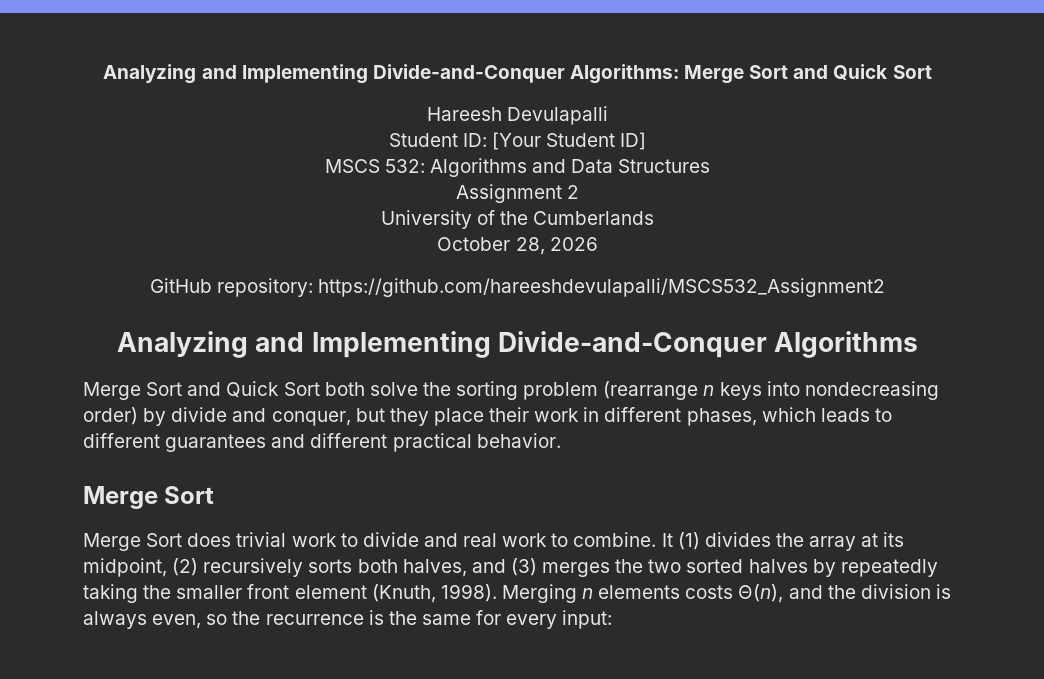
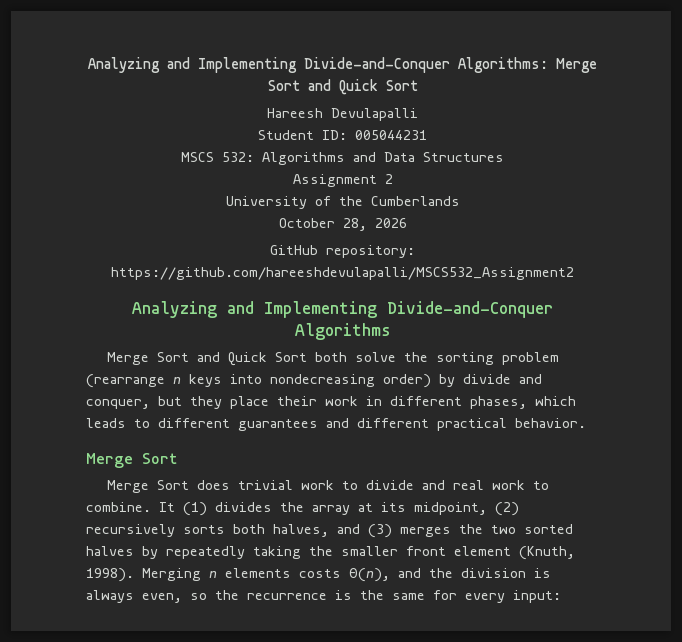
[492,132,647,150] [Your Student ID] -> [355,130,427,140] 005044231

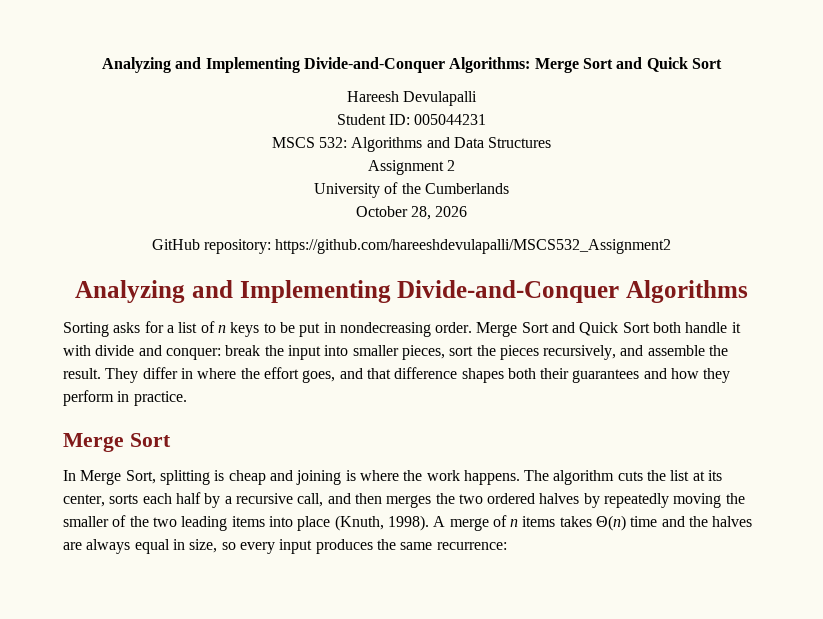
(391, 331) none -> [63,321,473,337] Sorting asks for a list of n keys to be put in nondecreasing order.
[355,352,560,365] [86,374,542,388] [86,396,576,409] [86,418,586,431] [86,453,178,468] [107,480,550,493] [86,502,519,516] [86,524,392,538] solve the sorting problem (rearrange n keys into nondecreasing order) by divide and conquer, but they place their work in different phases, which leads to different guarantees and different practical behavior. // Merge Sort // Merge Sort does trivial work to divide and real work to combine. It (1) divides the array at its midpoint, (2) recursively sorts both halves, and (3) -> [685,322,741,333] [63,345,729,360] [63,367,731,383] [63,390,187,406] [63,433,171,452] [63,470,723,485] [63,492,382,508] handle it with divide and conquer: break the input into smaller pieces, sort the pieces recursively, and assemble the result. They differ in where the effort goes, and that difference shapes both their guarantees and how they perform in practice. // Merge Sort // In Merge Sort, splitting is cheap and joining is where the work happens. The algorithm cuts the list at its center, sorts each half by a recursive call, and then
[524,524,573,534] sorted -> [487,493,536,504] ordered
[253,546,301,559] taking -> [673,493,722,508] moving
[406,546,575,560] [86,568,551,582] [86,590,561,603] front element (Knuth, 1998). Merging n elements costs Θ(n), and the division is always even, so the recurrence is the same for every input: -> [112,515,753,531] [63,539,507,554] of the two leading items into place (Knuth, 1998). A merge of n items takes Θ(n) time and the halves are always equal in size, so every input produces the same recurrence:

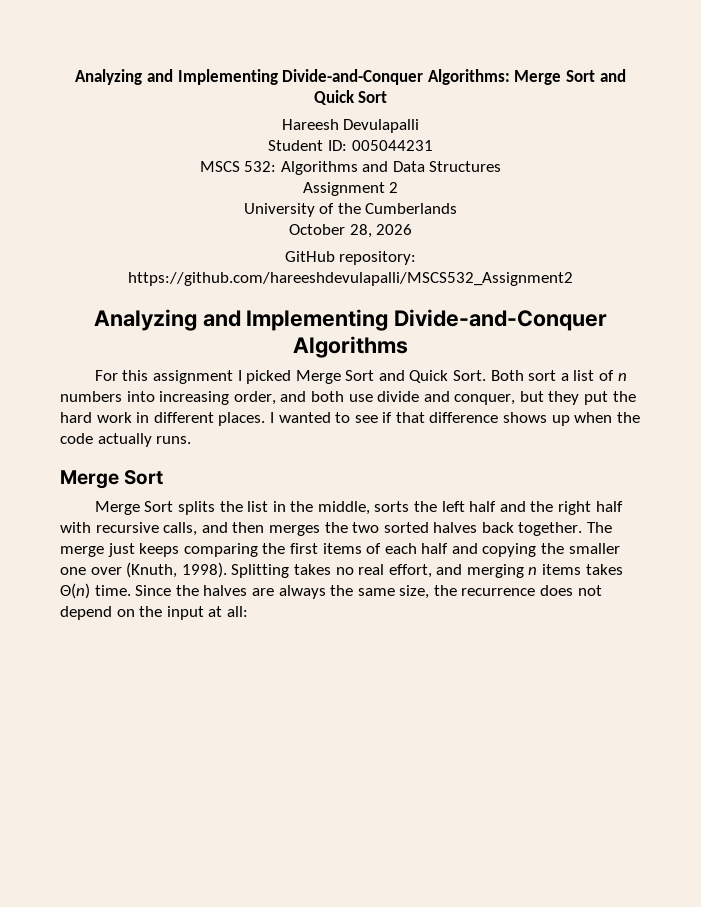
[63,321,741,337] [63,345,729,360] [63,367,731,383] [63,390,187,406] [63,433,171,452] [63,470,723,485] [63,492,324,508] Sorting asks for a list of n keys to be put in nondecreasing order. Merge Sort and Quick Sort both handle it with divide and conquer: break the input into smaller pieces, sort the pieces recursively, and assemble the result. They differ in where the effort goes, and that difference shapes both their guarantees and how they perform in practice. // Merge Sort // In Merge Sort, splitting is cheap and joining is where the work happens. The algorithm cuts the list at its center, sorts each half by a recursive call, -> [94,370,627,384] [60,391,636,405] [60,412,640,426] [60,433,192,447] [60,470,164,489] [94,501,623,515] [60,522,198,536] For this assignment I picked Merge Sort and Quick Sort. Both sort a list of n numbers into increasing order, and both use divide and conquer, but they put the hard work in different places. I wanted to see if that difference shows up when the code actually runs. // Merge Sort // Merge Sort splits the list in the middle, sorts the left half and the right half with recursive calls,
[487,493,745,508] [63,515,507,531] ordered halves by repeatedly moving the smaller of the two leading items into place (Knuth, 1998). A merge of -> [383,522,613,536] [60,543,620,557] [60,562,524,578] sorted halves back together. The merge just keeps comparing the first items of each half and copying the smaller one over (Knuth, 1998). Splitting takes no real effort, and merging
[630,516,685,527] time and -> [94,585,172,596] time. Since
[134,539,507,554] equal in size, so every input produces the same recurrence: -> [330,585,602,599] [60,606,248,620] the same size, the recurrence does not depend on the input at all:

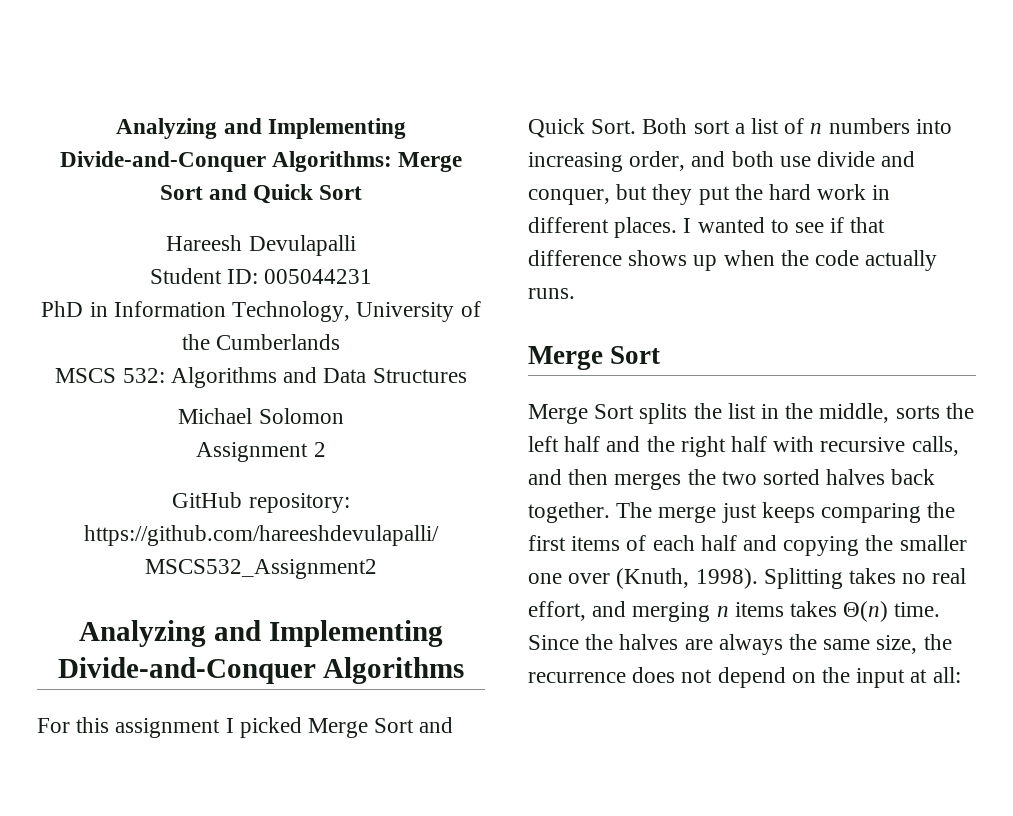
(433, 145) none -> [41,301,481,322] [181,334,341,350] // PhD in Information Technology, University of the Cumberlands
(502, 166) none -> [178,408,344,424] // Michael Solomon
[243,203,458,217] [288,224,413,238] // University of the Cumberlands // October 28, 2026 -> (326, 449) none

